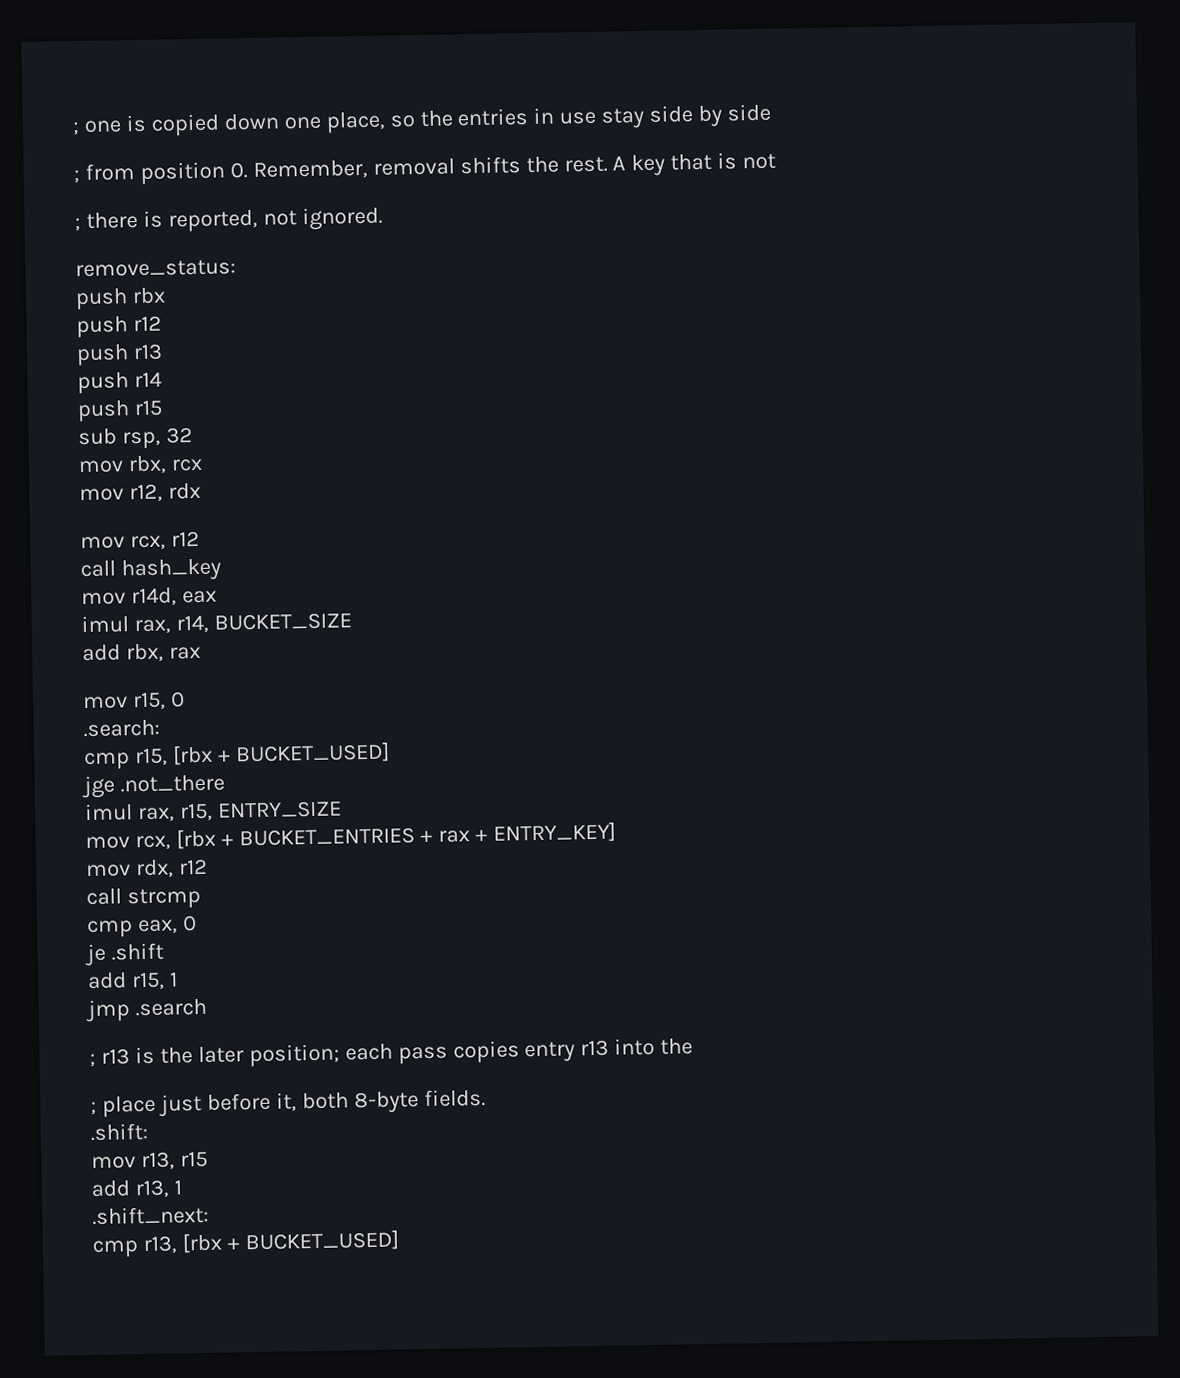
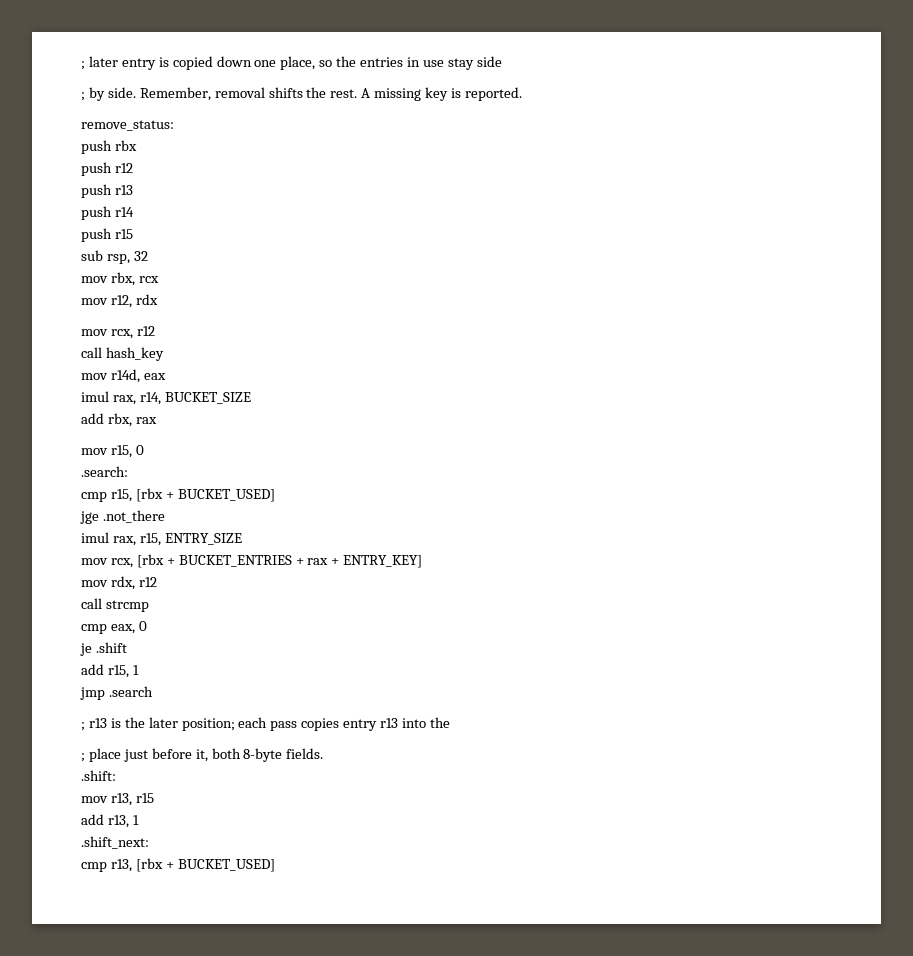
[72,120,122,136] ; one -> [81,56,156,70] ; later entry
[698,103,772,127] [73,161,248,185] by side // ; from position 0. -> [81,87,136,101] // ; by side.
[631,152,777,177] [74,206,383,233] key that is not // ; there is reported, not ignored. -> [374,87,522,101] missing key is reported.

